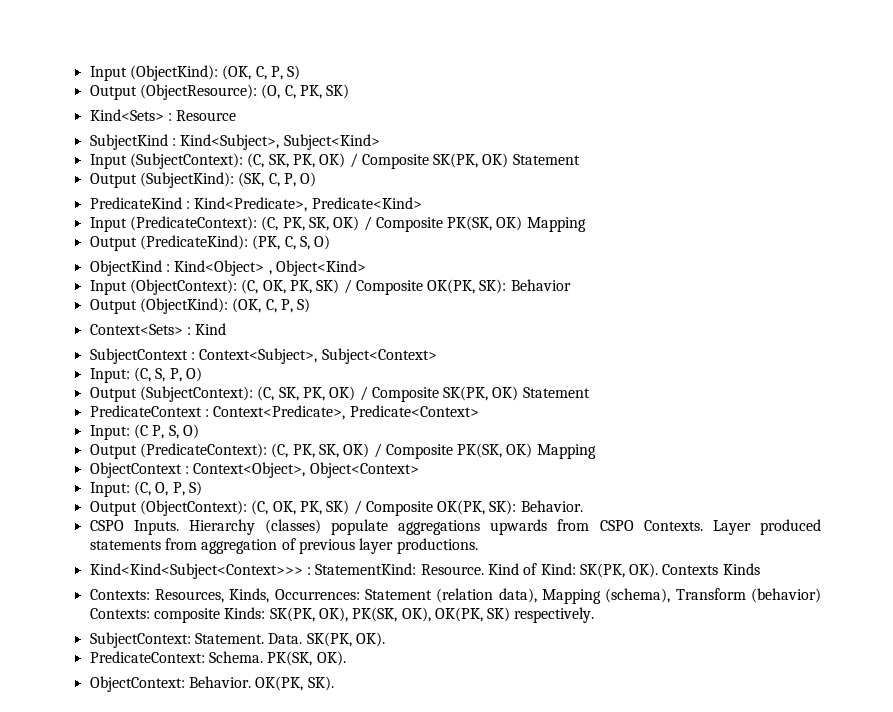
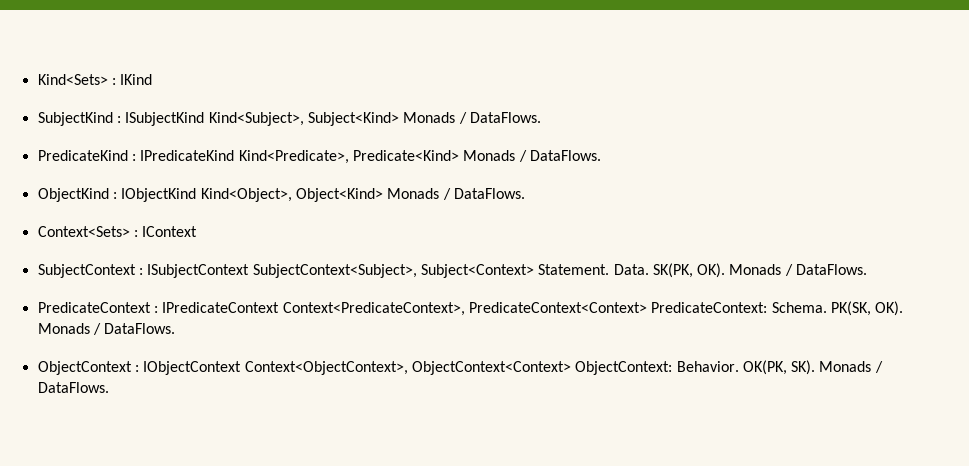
[89,65,301,81] [89,84,350,100] Input (ObjectKind): (OK, C, P, S) // Output (ObjectResource): (O, C, PK, SK) // -> (37, 79) none
[176,110,237,121] Resource -> [120,74,153,85] IKind
(176, 142) none -> [125,112,205,126] ISubjectKind
[89,153,580,169] [89,172,317,188] // Input (SubjectContext): (C, SK, PK, OK) / Composite SK(PK, OK) Statement // Output (SubjectKind): (SK, C, P, O) -> [403,112,541,124] Monads / DataFlows.
(190, 205) none -> [140,150,235,161] IPredicateKind
[89,216,586,232] [89,235,331,251] // Input (PredicateContext): (C, PK, SK, OK) / Composite PK(SK, OK) Mapping // Output (PredicateKind): (PK, C, S, O) -> [463,150,601,162] Monads / DataFlows.
[174,260,272,276] Kind<Object> , -> [121,188,292,202] IObjectKind Kind<Object>,
[89,279,571,295] [89,298,311,314] // Input (ObjectContext): (C, OK, PK, SK) / Composite OK(PK, SK): Behavior // Output (ObjectKind): (OK, C, P, S) -> [387,188,525,200] Monads / DataFlows.
[195,323,227,335] Kind -> [142,226,198,237] IContext
[199,348,318,364] Context<Subject>, -> [147,264,417,278] ISubjectContext SubjectContext<Subject>,
[89,367,202,383] [89,386,590,402] [89,405,479,420] [89,424,199,440] [89,443,596,459] [89,462,419,478] [89,481,202,497] [89,500,583,516] [89,519,821,535] [89,538,478,554] [89,563,760,579] [89,588,822,604] [89,607,595,623] [89,632,385,648] [89,651,346,666] // Input: (C, S, P, O) // Output (SubjectContext): (C, SK, PK, OK) / Composite SK(PK, OK) Statement // PredicateContext : Context<Predicate>, Predicate<Context> // Input: (C P, S, O) // Output (PredicateContext): (C, PK, SK, OK) / Composite PK(SK, OK) Mapping // ObjectContext : Context<Object>, Object<Context> // Input: (C, O, P, S) // Output (ObjectContext): (C, OK, PK, SK) / Composite OK(PK, SK): Behavior. // CSPO Inputs. Hierarchy (classes) populate aggregations upwards from CSPO Contexts. Layer produced statements from aggregation of previous layer productions. // Kind<Kind<Subject<Context>>> : StatementKind: Resource. Kind of Kind: SK(PK, OK). Contexts Kinds // Contexts: Resources, Kinds, Occurrences: Statement (relation data), Mapping (schema), Transform (behavior) Contexts: composite Kinds: SK(PK, OK), PK(SK, OK), OK(PK, SK) respectively. // SubjectContext: Statement. Data. SK(PK, OK). // PredicateContext: Schema. PK(SK, OK). // -> [538,263,868,278] [37,301,904,316] [37,323,176,335] [37,361,571,375] Statement. Data. SK(PK, OK). Monads / DataFlows. // PredicateContext : IPredicateContext Context<PredicateContext>, PredicateContext<Context> PredicateContext: Schema. PK(SK, OK). Monads / DataFlows. // ObjectContext : IObjectContext Context<ObjectContext>, ObjectContext<Context>
(334, 683) none -> [819,361,883,373] [37,382,109,393] Monads / DataFlows.

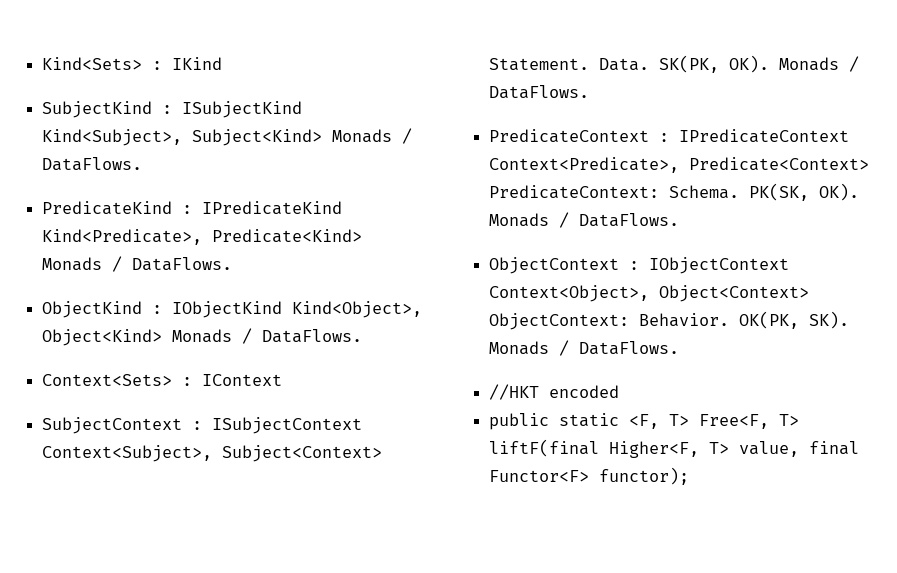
[252,264,417,278] SubjectContext<Subject>, -> [42,445,213,462] Context<Subject>,
[282,302,647,316] Context<PredicateContext>, PredicateContext<Context> -> [489,157,870,173] Context<Predicate>, Predicate<Context>
[244,361,571,375] Context<ObjectContext>, ObjectContext<Context> -> [489,285,810,302] Context<Object>, Object<Context>
(109, 387) none -> [489,384,620,400] [489,413,800,430] [489,439,860,458] [489,467,690,485] // //HKT encoded // public static <F, T> Free<F, T> liftF(final Higher<F, T> value, final Functor<F> functor);

